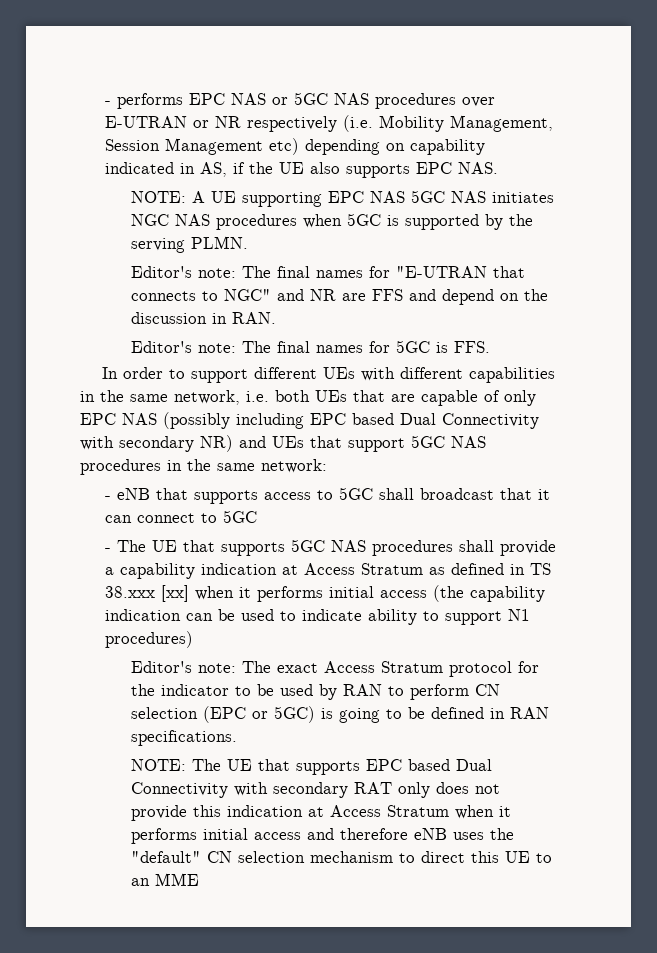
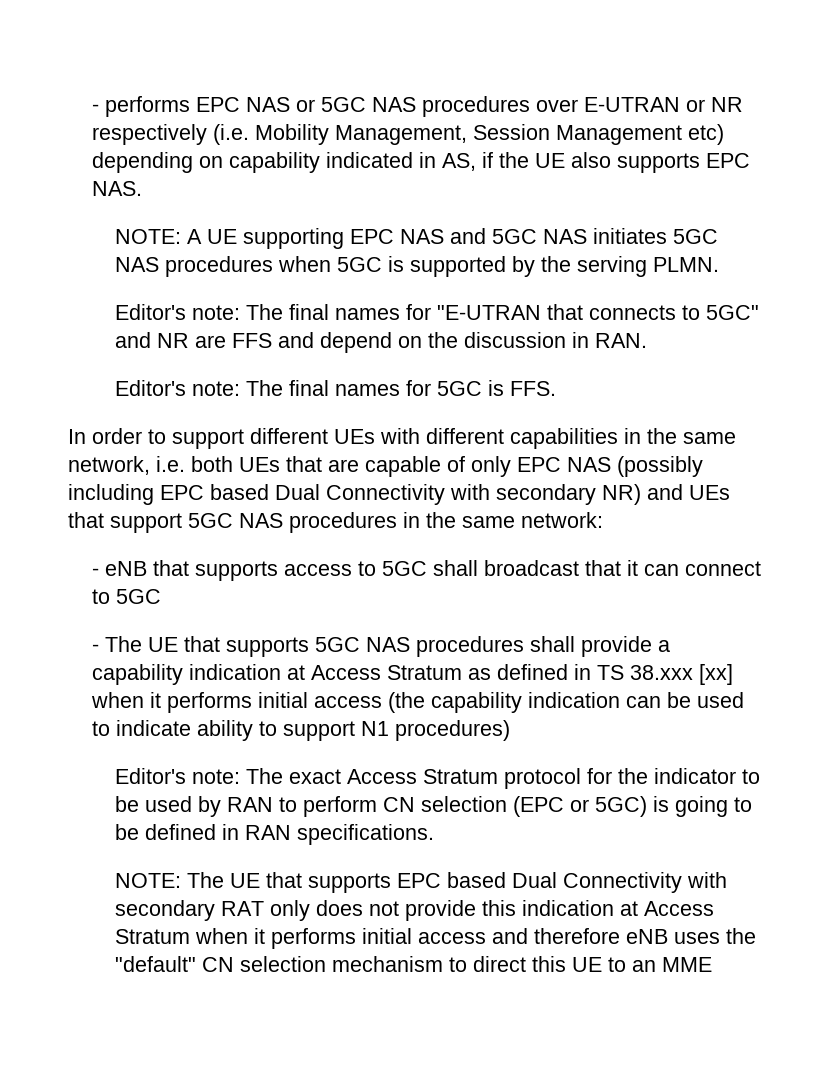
(405, 197) none -> [450,228,487,244] and
[130,214,169,226] NGC -> [673,229,719,244] 5GC
[223,289,271,301] NGC" -> [706,305,760,320] 5GC"

